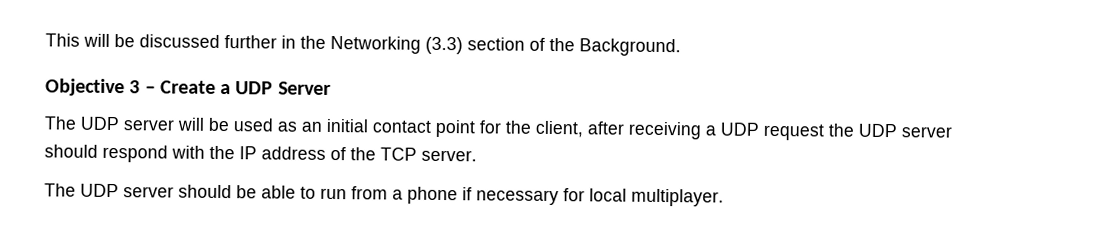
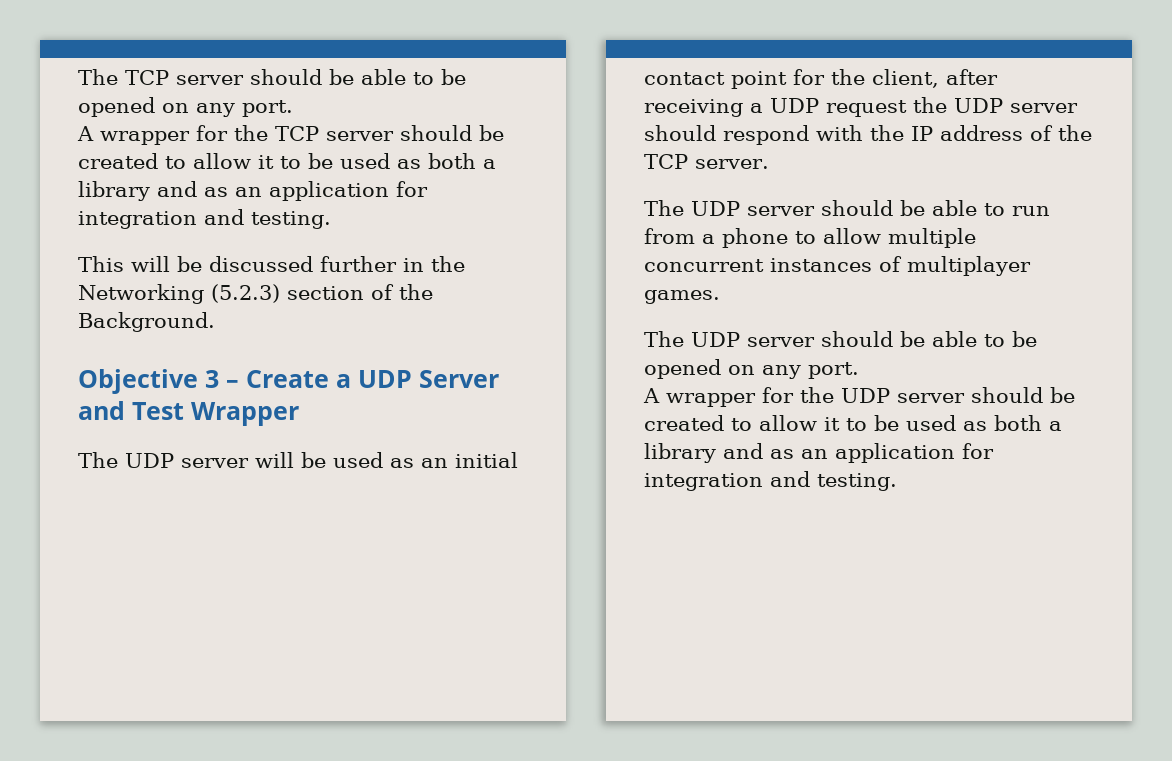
(45, 40) none -> [78,69,466,85] [78,97,293,117] [77,125,504,145] [78,153,496,169] [78,181,428,201] [78,209,331,229] The TCP server should be able to be opened on any port. // A wrapper for the TCP server should be created to allow it to be used as both a library and as an application for integration and testing. //
[425,36,463,55] (3.3) -> [211,284,280,303] (5.2.3)
(331, 88) none -> [78,401,299,426] and Test Wrapper
[462,187,724,207] if necessary for local multiplayer. -> [795,228,976,248] [644,256,1031,276] [644,290,720,304] [644,331,1037,347] [644,359,859,379] [643,387,1075,407] [644,415,1062,431] [644,443,994,463] [644,471,897,491] to allow multiple concurrent instances of multiplayer games. // The UDP server should be able to be opened on any port. // A wrapper for the UDP server should be created to allow it to be used as both a library and as an application for integration and testing.

